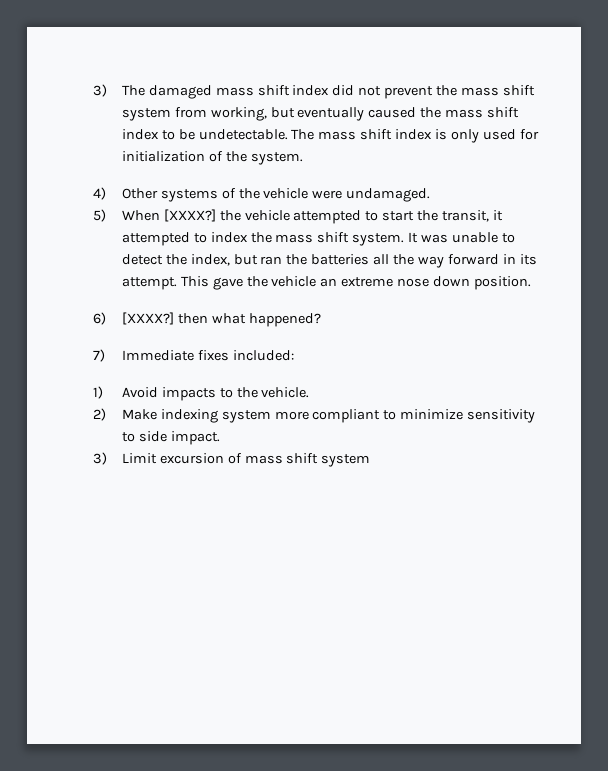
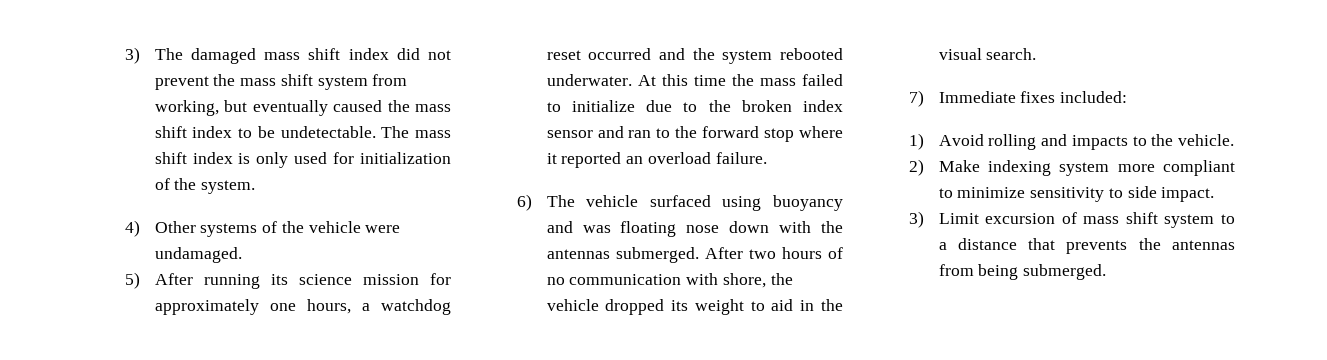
[121,209,504,224] [121,232,515,246] [121,254,537,268] [121,276,532,290] [93,312,321,327] When [XXXX?] the vehicle attempted to start the transit, it attempted to index the mass shift system. It was unable to detect the index, but ran the batteries all the way forward in its attempt. This gave the vehicle an extreme nose down position. // 6) [XXXX?] then what happened? -> [154,273,451,289] [154,299,452,315] [546,48,843,64] [546,74,843,86] [546,100,843,112] [546,126,843,142] [546,152,767,168] [516,194,843,211] [546,221,843,237] [546,247,843,263] [546,273,793,288] [546,299,844,315] [938,48,1037,60] After running its science mission for approximately one hours, a watchdog reset occurred and the system rebooted underwater. At this time the mass failed to initialize due to the broken index sensor and ran to the forward stop where it reported an overload failure. // 6) The vehicle surfaced using buoyancy and was floating nose down with the antennas submerged. After two hours of no communication with shore, the vehicle dropped its weight to aid in the visual search.
(158, 392) none -> [988,134,1068,150] rolling and
(371, 460) none -> [1221,214,1235,224] [938,238,1235,254] [938,264,1107,280] to a distance that prevents the antennas from being submerged.

